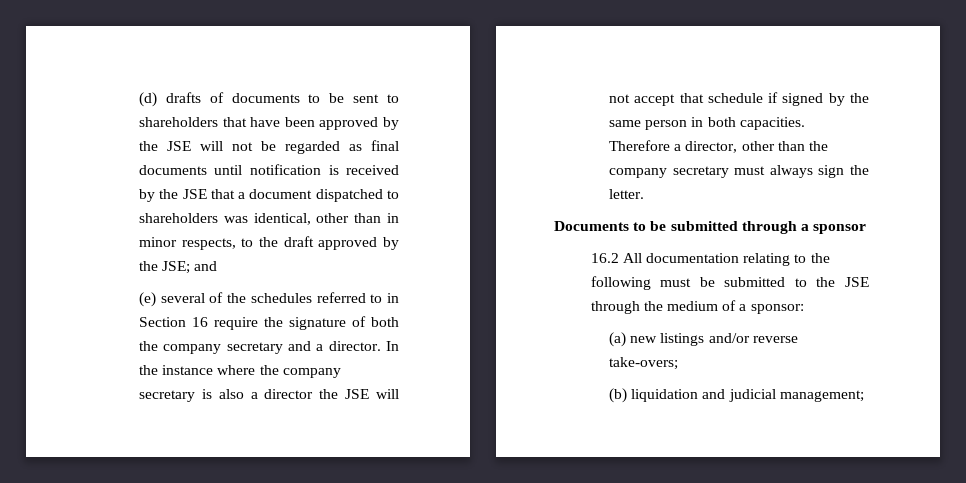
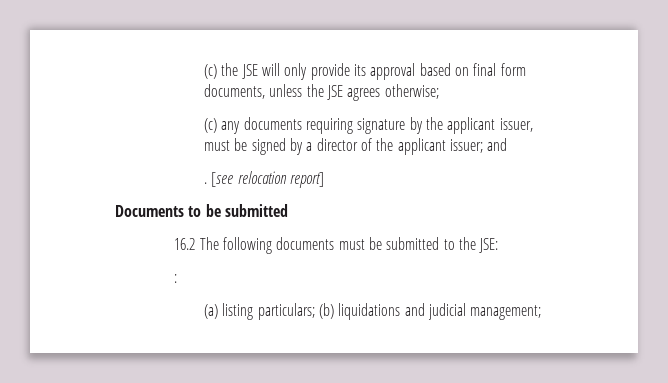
[138,92,399,107] [138,117,399,130] [138,140,399,154] [138,164,399,175] [138,189,399,202] [138,213,399,225] [138,236,399,250] [138,261,218,274] [138,292,399,307] [138,316,399,330] [138,341,399,354] [138,365,341,378] [138,389,399,402] [608,92,869,106] [608,117,805,130] [608,140,828,153] [608,165,869,178] [608,189,644,199] [554,221,867,234] [590,253,830,266] [590,276,651,290] (d) drafts of documents to be sent to shareholders that have been approved by the JSE will not be regarded as final documents until notification is received by the JSE that a document dispatched to shareholders was identical, other than in minor respects, to the draft approved by the JSE; and // (e) several of the schedules referred to in Section 16 require the signature of both the company secretary and a director. In the instance where the company secretary is also a director the JSE will not accept that schedule if signed by the same person in both capacities. Therefore a director, other than the company secretary must always sign the letter. // Documents to be submitted through a sponsor // 16.2 All documentation relating to the following -> [204,63,526,80] [204,84,439,101] [204,117,533,134] [204,138,508,155] [204,171,324,188] [115,204,288,217] [174,237,335,254] (c) the JSE will only provide its approval based on final form documents, unless the JSE agrees otherwise; // (c) any documents requiring signature by the applicant issuer, must be signed by a director of the applicant issuer; and // . [see relocation report] // Documents to be submitted // 16.2 The following documents
[845,277,869,287] [590,300,804,314] [608,332,798,347] [608,357,678,370] [608,388,699,403] JSE through the medium of a sponsor: // (a) new listings and/or reverse take-overs; // (b) liquidation -> [479,238,499,253] [174,274,178,283] [204,303,401,320] JSE: // : // (a) listing particulars; (b) liquidations

